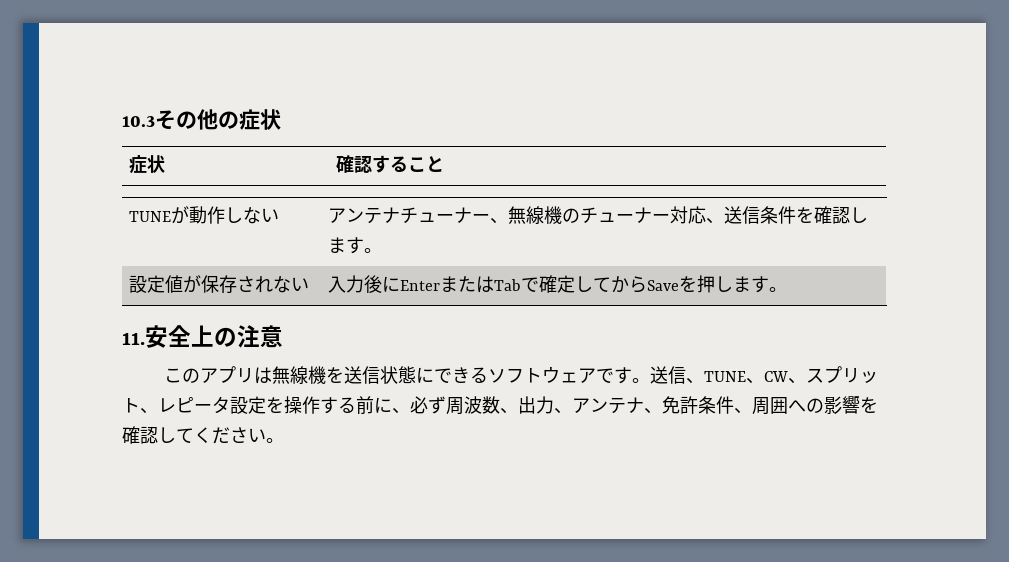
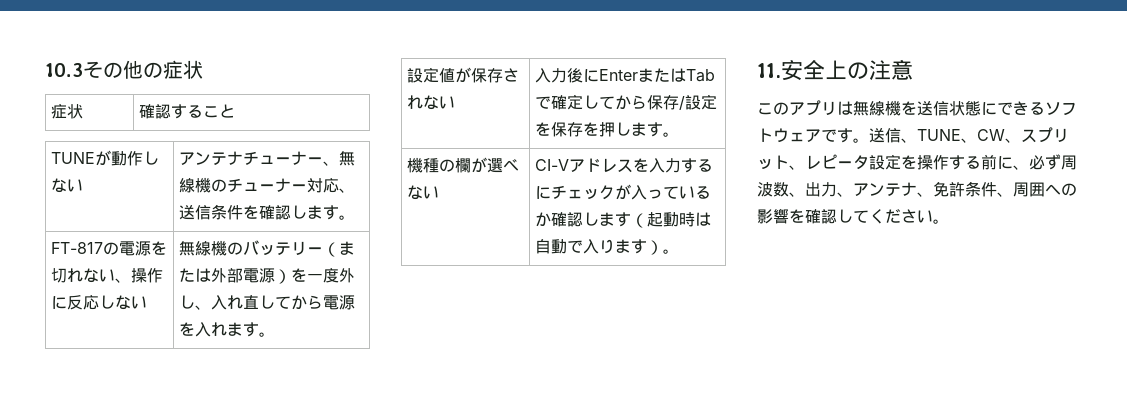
(383, 250) none -> [51,241,168,256] [51,268,164,283] [51,295,148,310] [179,240,356,257] [179,268,356,284] [179,295,356,310] [179,322,276,337] // FT-817の電源を切れない、操作に反応しない | 無線機のバッテリー（または外部電源）を一度外し、入れ直してから電源を入れます。
[647,280,680,291] Save -> [647,94,718,110] [535,122,584,137] 保存/設定を保存
(788, 289) none -> [407,157,520,173] [407,185,440,200] [535,158,714,173] [535,184,712,200] [535,212,712,228] [535,239,680,255] // 機種の欄が選べない | CI-Vアドレスを入力するにチェックが入っているか確認します（起動時は自動で入ります）。

